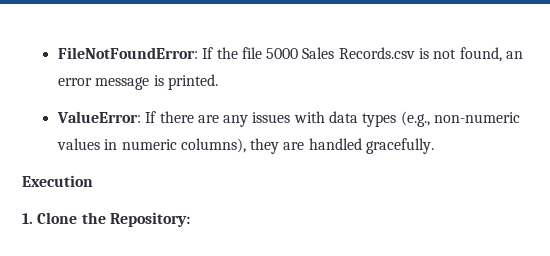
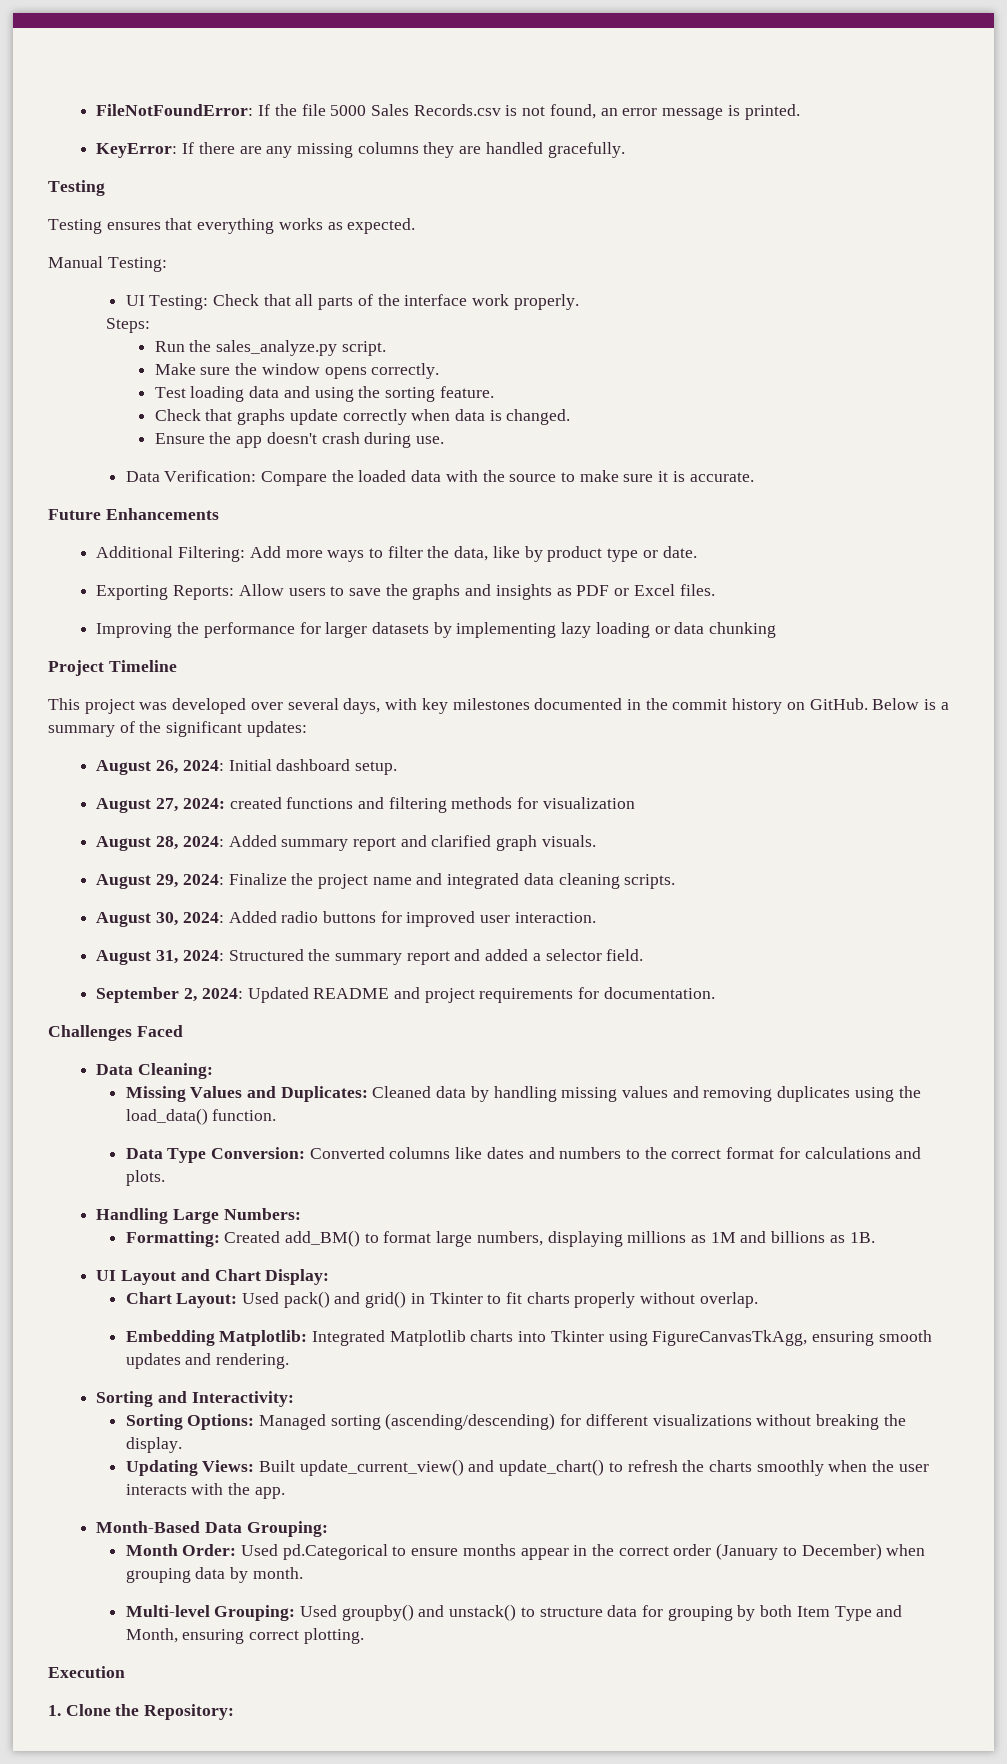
[56,111,141,123] ValueError: -> [96,143,178,158] KeyError:
[252,111,521,127] [56,138,435,154] issues with data types (e.g., non-numeric values in numeric columns), they are handled gracefully. -> [296,142,625,158] [48,180,105,196] [48,218,416,234] [48,256,167,272] [125,294,579,310] [106,318,151,333] [154,340,386,356] [154,363,440,379] [154,386,494,402] [154,409,571,425] [154,432,444,448] [125,470,754,486] [48,508,219,520] [96,546,697,562] [96,584,715,600] [96,622,777,638] [48,660,177,676] [48,698,949,714] [48,721,307,737] [96,759,397,775] [96,797,635,813] [96,835,596,851] [96,873,676,889] [96,911,596,927] [96,949,644,965] [96,987,715,1003] [48,1025,183,1041] [96,1063,214,1079] [125,1086,921,1102] [125,1108,277,1125] [125,1147,922,1163] [125,1170,165,1186] [96,1208,301,1224] [125,1230,875,1247] [96,1269,330,1285] [125,1291,758,1308] [125,1330,932,1346] [125,1353,289,1369] [96,1391,294,1407] [125,1413,906,1430] [125,1437,182,1453] [125,1459,929,1476] [125,1483,285,1499] [96,1521,328,1537] [125,1543,926,1560] [125,1567,303,1583] [125,1604,903,1621] [125,1628,364,1644] missing columns they are handled gracefully. // Testing // Testing ensures that everything works as expected. // Manual Testing: // UI Testing: Check that all parts of the interface work properly. // Steps: // Run the sales_analyze.py script. // Make sure the window opens correctly. // Test loading data and using the sorting feature. // Check that graphs update correctly when data is changed. // Ensure the app doesn't crash during use. // Data Verification: Compare the loaded data with the source to make sure it is accurate. // Future Enhancements // Additional Filtering: Add more ways to filter the data, like by product type or date. // Exporting Reports: Allow users to save the graphs and insights as PDF or Excel files. // Improving the performance for larger datasets by implementing lazy loading or data chunking // Project Timeline // This project was developed over several days, with key milestones documented in the commit history on GitHub. Below is a summary of the significant updates: // August 26, 2024: Initial dashboard setup. // August 27, 2024: created functions and filtering methods for visualization // August 28, 2024: Added summary report and clarified graph visuals. // August 29, 2024: Finalize the project name and integrated data cleaning scripts. // August 30, 2024: Added radio buttons for improved user interaction. // August 31, 2024: Structured the summary report and added a selector field. // September 2, 2024: Updated README and project requirements for documentation. // Challenges Faced // Data Cleaning: // Missing Values and Duplicates: Cleaned data by handling missing values and removing duplicates using the load_data() function. // Data Type Conversion: Converted columns like dates and numbers to the correct format for calculations and plots. // Handling Large Numbers: // Formatting: Created add_BM() to format large numbers, displaying millions as 1M and billions as 1B. // UI Layout and Chart Display: // Chart Layout: Used pack() and grid() in Tkinter to fit charts properly without overlap. // Embedding Matplotlib: Integrated Matplotlib charts into Tkinter using FigureCanvasTkAgg, ensuring smooth updates and rendering. // Sorting and Interactivity: // Sorting Options: Managed sorting (ascending/descending) for different visualizations without breaking the display. // Updating Views: Built update_current_view() and update_chart() to refresh the charts smoothly when the user interacts with the app. // Month-Based Data Grouping: // Month Order: Used pd.Categorical to ensure months appear in the correct order (January to December) when grouping data by month. // Multi-level Grouping: Used groupby() and unstack() to structure data for grouping by both Item Type and Month, ensuring correct plotting.

